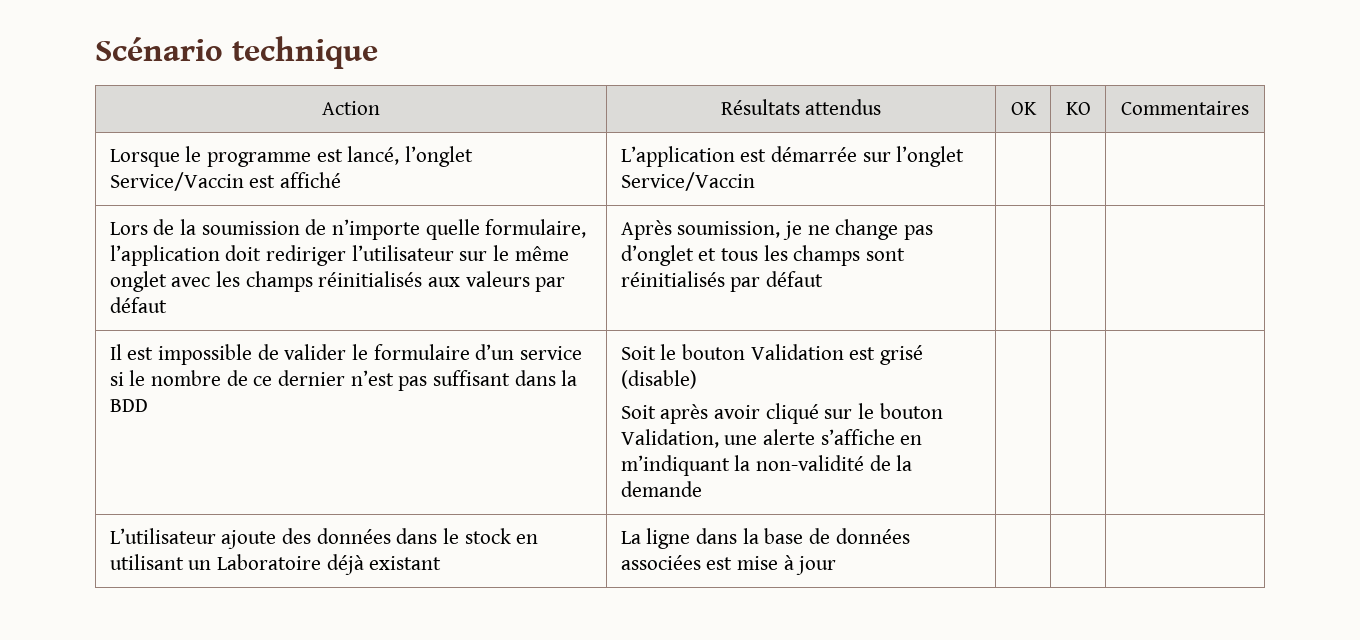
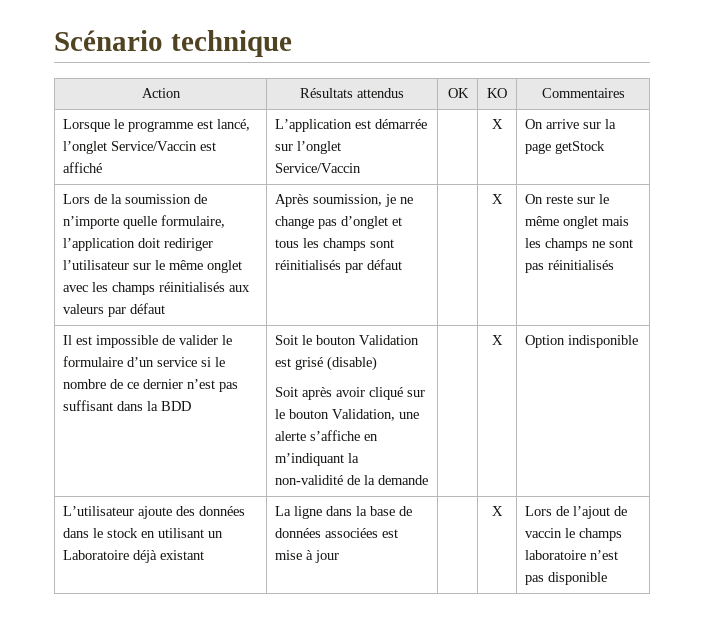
(755, 181) | -> [492,119,503,129] [525,119,617,129] [525,141,606,154] X | On arrive sur la page getStock
(824, 279) | -> [492,194,503,204] [525,194,610,204] [525,216,630,229] [525,238,634,251] [525,260,615,273] X | On reste sur le même onglet mais les champs ne sont pas réinitialisés
(702, 489) | -> [492,335,503,345] [525,335,639,348] X | Option indisponible
(837, 565) | -> [492,506,503,516] [525,506,628,519] [525,528,623,541] [525,550,619,560] [525,572,608,585] X | Lors de l’ajout de vaccin le champs laboratoire n’est pas disponible

